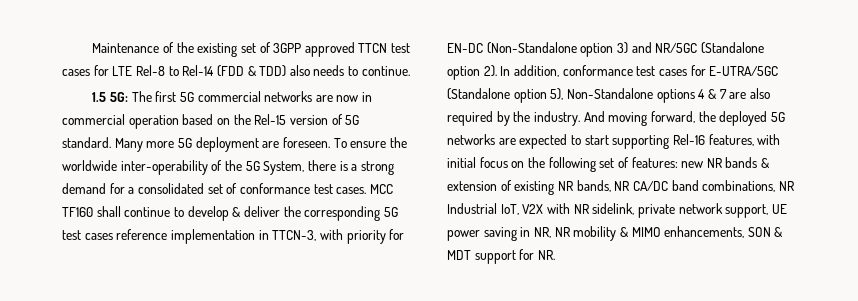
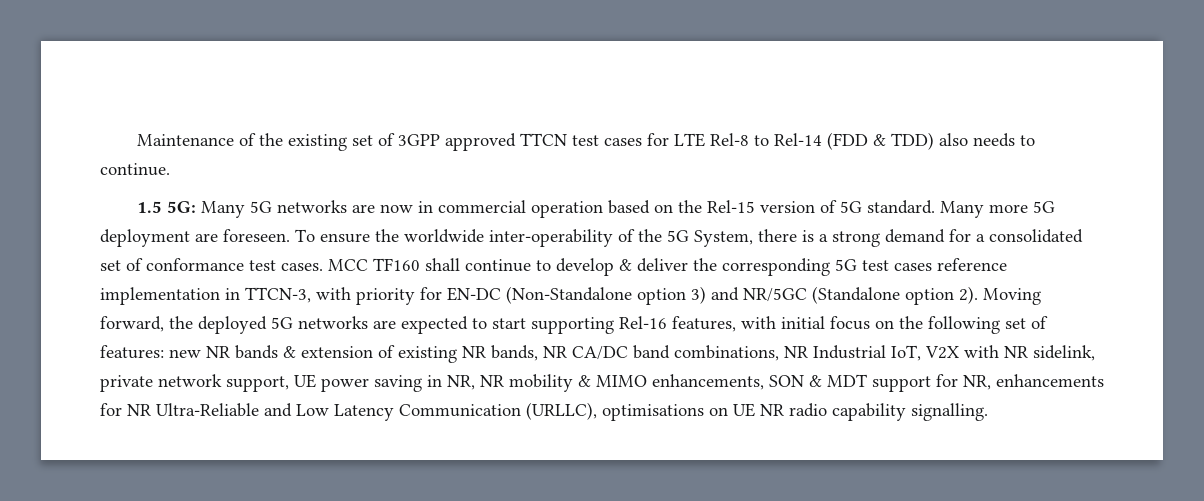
[131,91,261,102] The first 5G commercial -> [200,201,272,218] Many 5G
[500,65,779,77] [447,88,770,103] [447,111,648,126] In addition, conformance test cases for E-UTRA/5GC (Standalone option 5), Non-Standalone options 4 & 7 are also required by the industry. And moving -> [983,288,1041,305] Moving
[537,250,555,260] NR. -> [963,374,1104,390] [100,402,988,421] NR, enhancements for NR Ultra-Reliable and Low Latency Communication (URLLC), optimisations on UE NR radio capability signalling.

